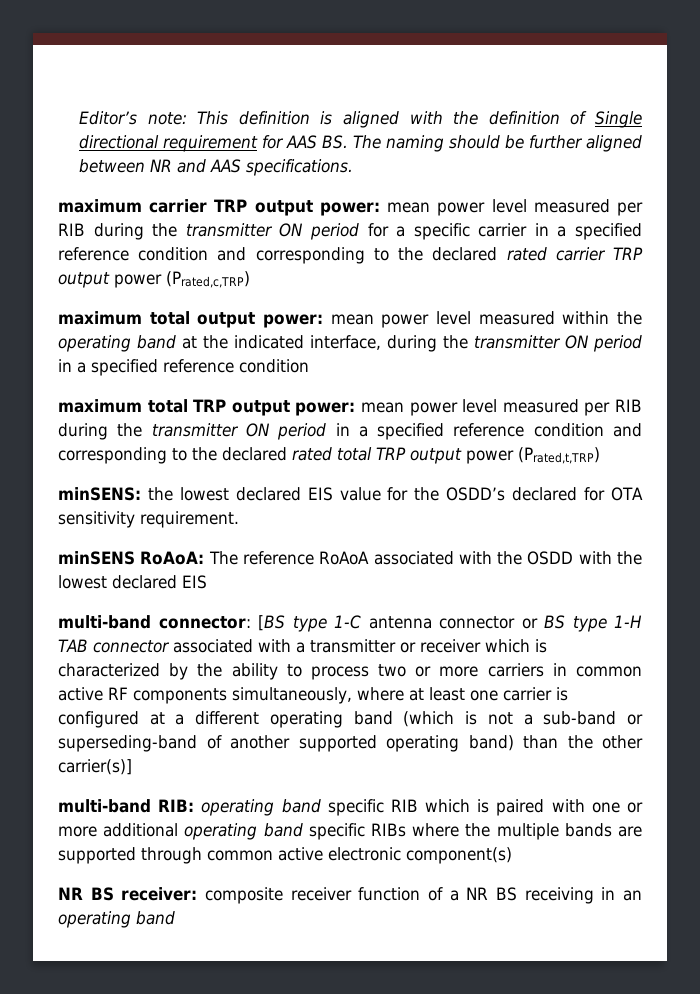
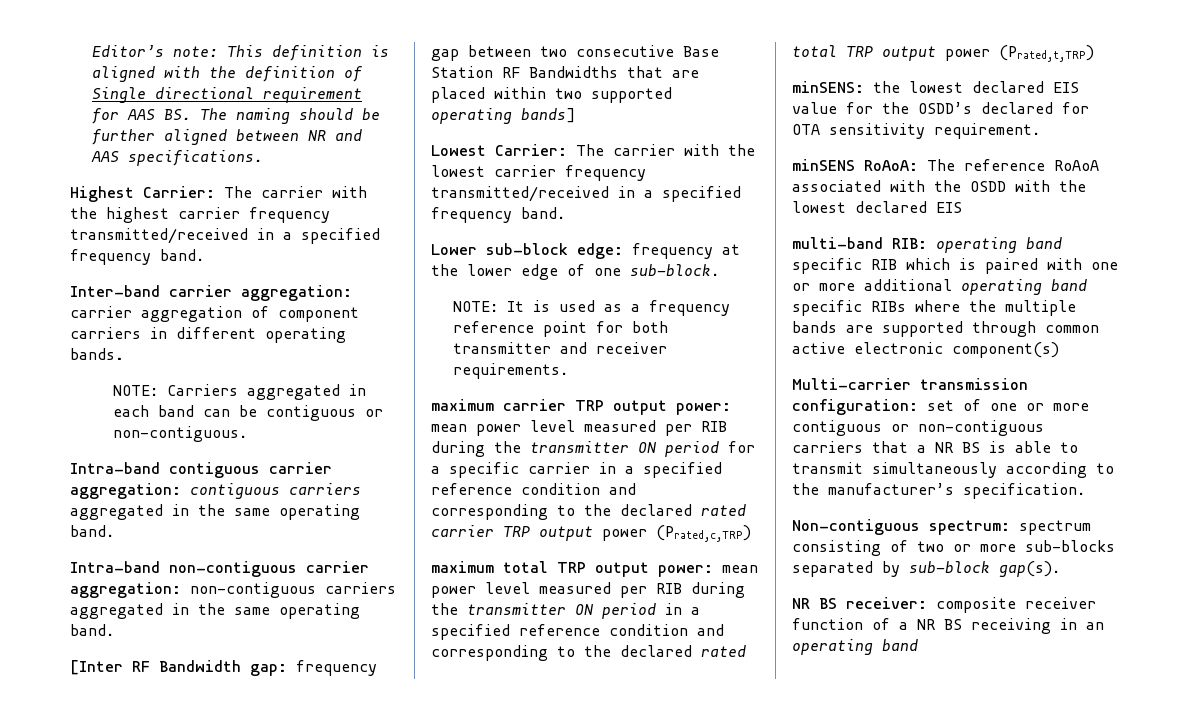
(353, 167) none -> [70,186,367,202] [70,207,330,223] [70,228,380,244] [70,249,204,265] [70,285,352,301] [70,306,359,322] [70,327,346,343] [70,348,124,360] [113,384,367,400] [113,405,384,421] [113,426,248,442] [70,462,332,478] [70,483,361,499] [70,504,360,520] [70,525,114,537] [70,561,369,577] [70,582,396,598] [70,603,360,619] [70,624,114,636] [70,660,377,676] [431,45,719,61] [431,66,699,78] [431,87,672,103] [431,108,575,124] [431,144,755,156] [431,165,646,181] [431,186,741,202] [431,207,565,223] [431,243,740,259] [431,264,719,280] [452,300,730,316] [452,321,668,337] [452,342,667,354] [452,363,568,379] // Highest Carrier: The carrier with the highest carrier frequency transmitted/received in a specified frequency band. // Inter-band carrier aggregation: carrier aggregation of component carriers in different operating bands. // NOTE: Carriers aggregated in each band can be contiguous or non-contiguous. // Intra-band contiguous carrier aggregation: contiguous carriers aggregated in the same operating band. // Intra-band non-contiguous carrier aggregation: non-contiguous carriers aggregated in the same operating band. // [Inter RF Bandwidth gap: frequency gap between two consecutive Base Station RF Bandwidths that are placed within two supported operating bands] // Lowest Carrier: The carrier with the lowest carrier frequency transmitted/received in a specified frequency band. // Lower sub-block edge: frequency at the lower edge of one sub-block. // NOTE: It is used as a frequency reference point for both transmitter and receiver requirements.
[58,311,643,328] [58,335,642,352] [58,359,309,376] // maximum total output power: mean power level measured within the operating band at the indicated interface, during the transmitter ON period in a specified reference condition -> (751, 533) none
[58,615,642,632] [58,639,547,653] [58,663,642,680] [58,687,568,704] [58,711,644,728] [58,735,643,752] [58,759,132,775] // multi-band connector: [BS type 1-C antenna connector or BS type 1-H TAB connector associated with a transmitter or receiver which is characterized by the ability to process two or more carriers in common active RF components simultaneously, where at least one carrier is configured at a different operating band (which is not a sub-band or superseding-band of another supported operating band) than the other carrier(s)] -> (962, 207) none
(512, 855) none -> [792,378,1028,390] [792,399,1089,415] [792,420,1044,436] [792,441,1078,453] [792,462,1114,478] [792,483,1085,499] [792,519,1091,535] [792,540,1115,556] [792,561,1060,577] // Multi-carrier transmission configuration: set of one or more contiguous or non-contiguous carriers that a NR BS is able to transmit simultaneously according to the manufacturer’s specification. // Non-contiguous spectrum: spectrum consisting of two or more sub-blocks separated by sub-block gap(s).

